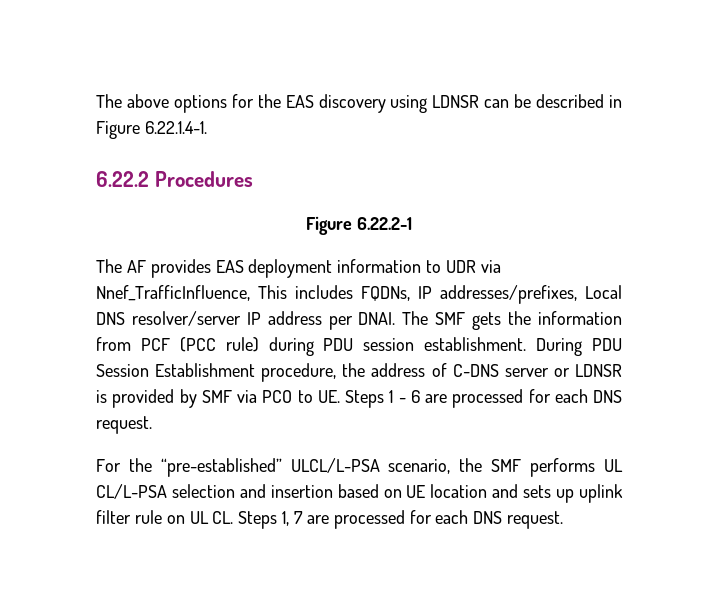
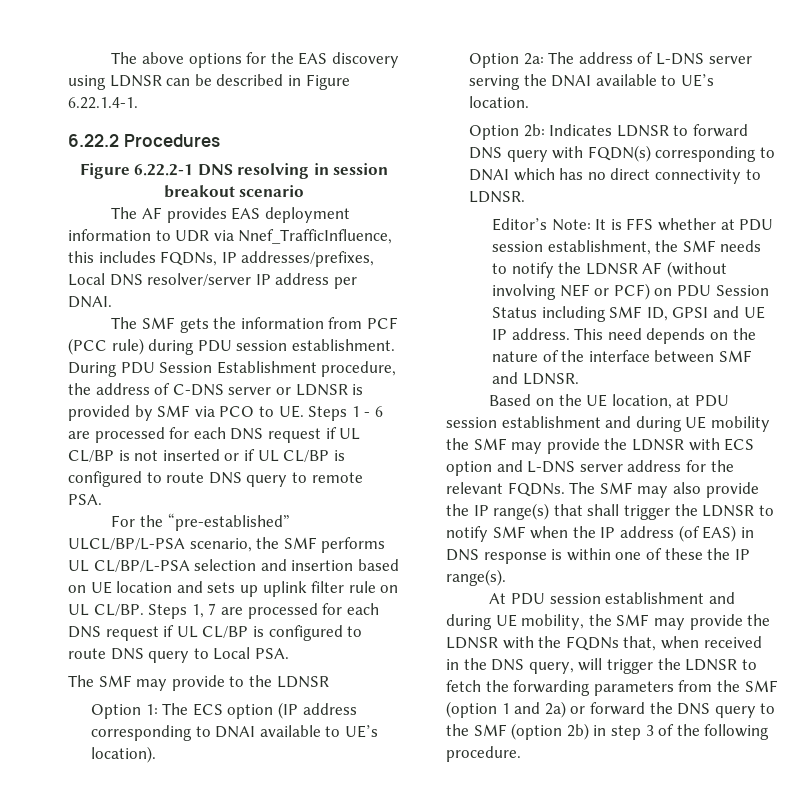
(412, 223) none -> [197,163,389,179] [163,185,305,198] DNS resolving in session breakout scenario
[258,285,288,299] This -> [68,251,94,263] this
(396, 318) none -> (112, 302) //
[96,416,152,434] request. -> [267,427,361,443] [68,449,345,462] [68,471,363,487] [68,494,102,505] request if UL CL/BP is not inserted or if UL CL/BP is configured to route DNS query to remote PSA.
[290,458,380,473] ULCL/L-PSA -> [68,538,185,550] ULCL/BP/L-PSA
[96,484,167,499] CL/L-PSA -> [93,560,190,572] CL/BP/L-PSA
[212,511,234,524] CL. -> [93,604,144,616] CL/BP.
[507,511,564,529] request. -> [105,625,363,641] [68,647,289,663] [68,675,329,691] [91,702,357,719] [91,725,378,741] [91,746,157,763] [469,52,752,68] [469,74,714,90] [469,96,530,108] [469,124,748,140] [469,145,775,162] [469,168,761,184] [469,191,526,203] [492,218,774,231] [492,240,762,255] [492,261,727,278] [492,283,769,300] [492,306,765,322] [492,328,756,344] [492,350,752,363] [492,372,579,385] [489,394,730,409] [446,416,770,432] [446,438,755,454] [446,460,734,476] [446,482,759,498] [446,503,774,520] [446,525,754,542] [446,548,750,564] [446,569,506,586] [489,592,735,605] [446,614,771,630] [446,636,762,651] [446,658,757,674] [446,680,778,696] [446,701,776,718] [446,723,770,740] [446,746,521,762] request if UL CL/BP is configured to route DNS query to Local PSA. // The SMF may provide to the LDNSR // Option 1: The ECS option (IP address corresponding to DNAI available to UE’s location). // Option 2a: The address of L-DNS server serving the DNAI available to UE’s location. // Option 2b: Indicates LDNSR to forward DNS query with FQDN(s) corresponding to DNAI which has no direct connectivity to LDNSR. // Editor’s Note: It is FFS whether at PDU session establishment, the SMF needs to notify the LDNSR AF (without involving NEF or PCF) on PDU Session Status including SMF ID, GPSI and UE IP address. This need depends on the nature of the interface between SMF and LDNSR. // Based on the UE location, at PDU session establishment and during UE mobility the SMF may provide the LDNSR with ECS option and L-DNS server address for the relevant FQDNs. The SMF may also provide the IP range(s) that shall trigger the LDNSR to notify SMF when the IP address (of EAS) in DNS response is within one of these the IP range(s). // At PDU session establishment and during UE mobility, the SMF may provide the LDNSR with the FQDNs that, when received in the DNS query, will trigger the LDNSR to fetch the forwarding parameters from the SMF (option 1 and 2a) or forward the DNS query to the SMF (option 2b) in step 3 of the following procedure.

